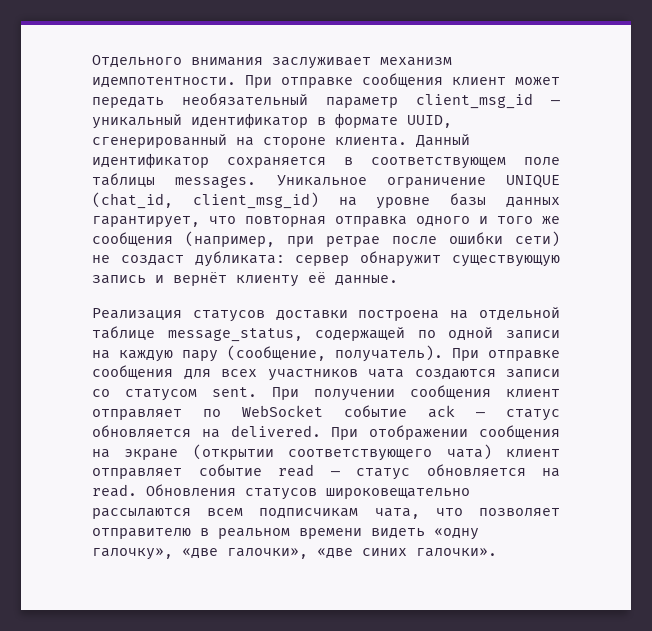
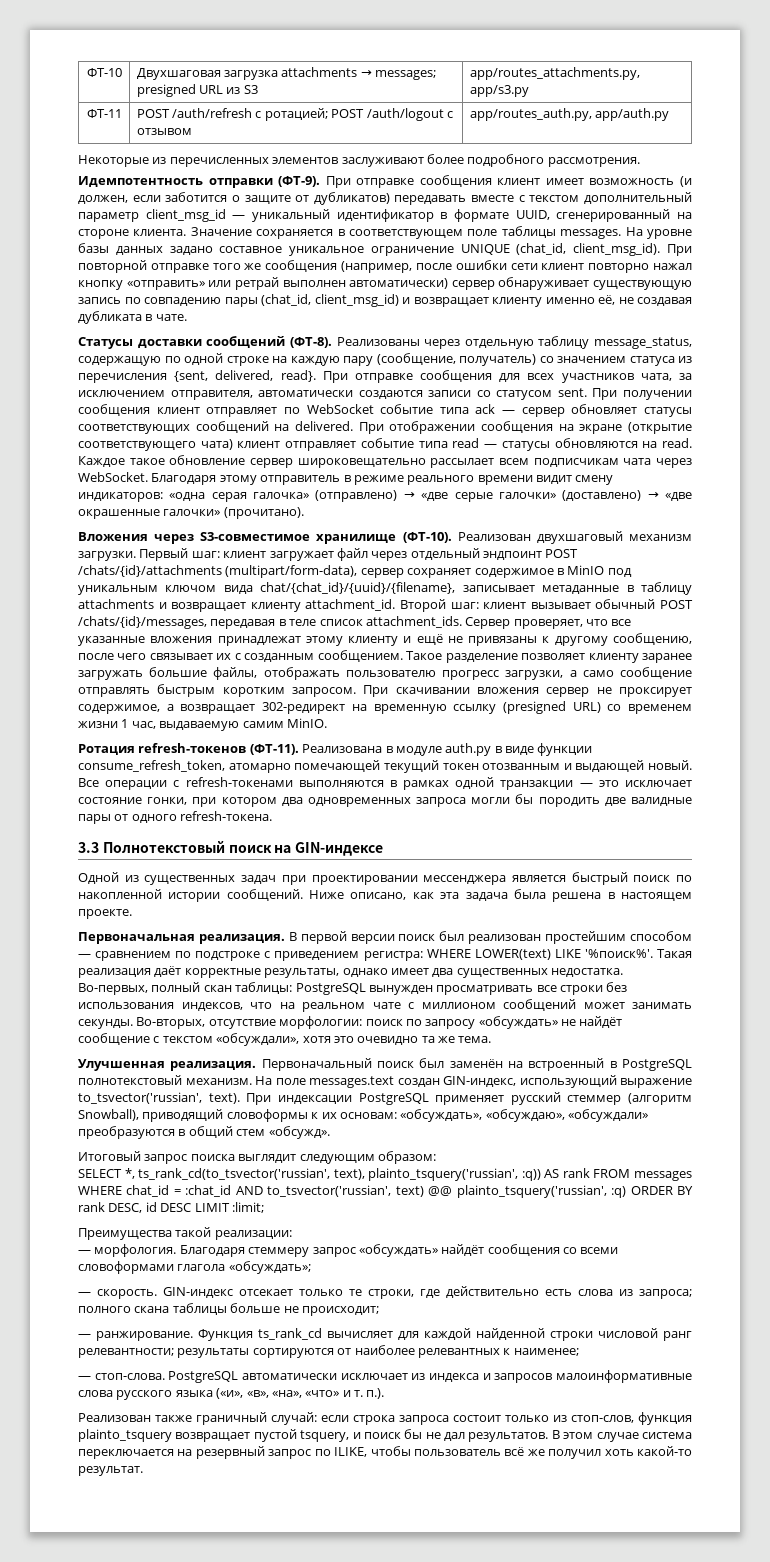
[92,55,452,69] [92,73,560,88] [92,93,308,108] Отдельного внимания заслуживает механизм идемпотентности. При отправке сообщения клиент может передать необязательный -> [86,68,122,77] [136,67,437,80] [136,84,258,97] [469,67,640,80] [469,85,529,97] [86,109,122,118] [136,108,453,121] [136,128,192,135] [469,108,670,121] [78,154,640,167] [78,175,692,188] [78,192,692,205] ФТ-10 | Двухшаговая загрузка attachments → messages; presigned URL из S3 | app/routes_attachments.py, app/s3.py // ФТ-11 | POST /auth/refresh с ротацией; POST /auth/logout с отзывом | app/routes_auth.py, app/auth.py // Некоторые из перечисленных элементов заслуживают более подробного рассмотрения. // Идемпотентность отправки (ФТ-9). При отправке сообщения клиент имеет возможность (и должен, если заботится о защите от дубликатов) передавать вместе с текстом дополнительный
[416,134,470,147] [92,153,209,168] Данный идентификатор -> [190,227,252,236] Значение
[276,175,560,188] [92,192,560,209] [92,216,560,228] [92,231,560,247] [92,251,560,267] [92,272,398,287] [92,307,560,322] [92,326,406,342] Уникальное ограничение UNIQUE (chat_id, client_msg_id) на уровне базы данных гарантирует, что повторная отправка одного и того же сообщения (например, при ретрае после ошибки сети) не создаст дубликата: сервер обнаружит существующую запись и вернёт клиенту её данные. // Реализация статусов доставки построена на отдельной таблице message_status, содержащей -> [625,227,692,239] [78,243,692,256] [78,260,692,273] [78,277,692,290] [78,294,692,307] [78,311,187,324] [78,336,692,349] [78,356,161,366] На уровне базы данных задано составное уникальное ограничение UNIQUE (chat_id, client_msg_id). При повторной отправке того же сообщения (например, после ошибки сети клиент повторно нажал кнопку «отправить» или ретрай выполнен автоматически) сервер обнаруживает существующую запись по совпадению пары (chat_id, client_msg_id) и возвращает клиенту именно её, не создавая дубликата в чате. // Статусы доставки сообщений (ФТ-8). Реализованы через отдельную таблицу message_status, содержащую
[506,330,560,339] записи -> [226,356,269,366] строке
[335,345,443,362] получатель). -> [459,354,692,366] [78,370,316,383] получатель) со значением статуса из перечисления {sent, delivered, read}.
[368,369,404,378] чата -> [640,373,692,381] [78,390,354,400] чата, за исключением отправителя, автоматически
(407, 411) none -> [439,407,469,414] типа
[506,409,560,421] [92,425,191,438] статус обновляется -> [521,404,692,417] [78,421,269,434] сервер обновляет статусы соответствующих сообщений
[192,444,274,460] (открытии -> [628,422,693,434] (открытие
(262, 470) none -> [418,441,448,448] типа
[356,464,560,480] [92,484,470,500] [92,508,560,519] [92,528,479,540] [92,548,497,560] статус обновляется на read. Обновления статусов широковещательно рассылаются всем подписчикам чата, что позволяет отправителю в реальном времени видеть «одну галочку», «две галочки», «две синих галочки». -> [501,438,693,451] [78,455,692,468] [78,472,614,485] [78,490,693,502] [78,507,304,519] [78,531,692,544] [78,548,579,561] [78,565,632,578] [78,582,692,595] [78,599,694,612] [78,616,632,629] [78,633,692,646] [78,650,692,663] [78,667,692,680] [78,684,692,697] [78,701,692,714] [78,718,327,731] [78,743,593,756] [78,760,692,773] [78,777,692,790] [78,794,692,807] [78,811,273,824] [78,841,384,856] [78,872,692,885] [78,889,693,902] [78,909,132,919] [78,931,693,944] [78,949,692,961] [78,966,623,978] [78,982,628,995] [78,999,692,1012] [78,1016,623,1029] [78,1033,492,1046] [78,1058,692,1071] [78,1075,692,1088] [78,1092,692,1105] [78,1109,648,1122] [78,1126,330,1139] [78,1151,436,1164] [78,1168,692,1181] [78,1185,694,1198] [78,1202,264,1213] [78,1227,292,1240] [78,1244,619,1257] [78,1261,311,1274] [78,1286,692,1299] [78,1303,379,1316] [78,1328,692,1341] [78,1345,579,1358] [78,1370,693,1383] [78,1388,385,1400] [78,1412,692,1425] [78,1429,692,1442] [78,1446,692,1459] [78,1466,143,1476] статусы обновляются на read. Каждое такое обновление сервер широковещательно рассылает всем подписчикам чата через WebSocket. Благодаря этому отправитель в режиме реального времени видит смену индикаторов: «одна серая галочка» (отправлено) → «две серые галочки» (доставлено) → «две окрашенные галочки» (прочитано). // Вложения через S3-совместимое хранилище (ФТ-10). Реализован двухшаговый механизм загрузки. Первый шаг: клиент загружает файл через отдельный эндпоинт POST /chats/{id}/attachments (multipart/form-data), сервер сохраняет содержимое в MinIO под уникальным ключом вида chat/{chat_id}/{uuid}/{filename}, записывает метаданные в таблицу attachments и возвращает клиенту attachment_id. Второй шаг: клиент вызывает обычный POST /chats/{id}/messages, передавая в теле список attachment_ids. Сервер проверяет, что все указанные вложения принадлежат этому клиенту и ещё не привязаны к другому сообщению, после чего связывает их с созданным сообщением. Такое разделение позволяет клиенту заранее загружать большие файлы, отображать пользователю прогресс загрузки, а само сообщение отправлять быстрым коротким запросом. При скачивании вложения сервер не проксирует содержимое, а возвращает 302-редирект на временную ссылку (presigned URL) со временем жизни 1 час, выдаваемую самим MinIO. // Ротация refresh-токенов (ФТ-11). Реализована в модуле auth.py в виде функции consume_refresh_token, атомарно помечающей текущий токен отозванным и выдающей новый. Все операции с refresh-токенами выполняются в рамках одной транзакции — это исключает состояние гонки, при котором два одновременных запроса могли бы породить две валидные пары от одного refresh-токена. // 3.3 Полнотекстовый поиск на GIN-индексе // Одной из существенных задач при проектировании мессенджера является быстрый поиск по накопленной истории сообщений. Ниже описано, как эта задача была решена в настоящем проекте. // Первоначальная реализация. В первой версии поиск был реализован простейшим способом — сравнением по подстроке с приведением регистра: WHERE LOWER(text) LIKE '%поиск%'. Такая реализация даёт корректные результаты, однако имеет два существенных недостатка. Во-первых, полный скан таблицы: PostgreSQL вынужден просматривать все строки без использования индексов, что на реальном чате с миллионом сообщений может занимать секунды. Во-вторых, отсутствие морфологии: поиск по запросу «обсуждать» не найдёт сообщение с текстом «обсуждали», хотя это очевидно та же тема. // Улучшенная реализация. Первоначальный поиск был заменён на встроенный в PostgreSQL полнотекстовый механизм. На поле messages.text создан GIN-индекс, использующий выражение to_tsvector('russian', text). При индексации PostgreSQL применяет русский стеммер (алгоритм Snowball), приводящий словоформы к их основам: «обсуждать», «обсуждаю», «обсуждали» преобразуются в общий стем «обсужд». // Итоговый запрос поиска выглядит следующим образом: // SELECT *, ts_rank_cd(to_tsvector('russian', text), plainto_tsquery('russian', :q)) AS rank FROM messages WHERE chat_id = :chat_id AND to_tsvector('russian', text) @@ plainto_tsquery('russian', :q) ORDER BY rank DESC, id DESC LIMIT :limit; // Преимущества такой реализации: // — морфология. Благодаря стеммеру запрос «обсуждать» найдёт сообщения со всеми словоформами глагола «обсуждать»; // — скорость. GIN-индекс отсекает только те строки, где действительно есть слова из запроса; полного скана таблицы больше не происходит; // — ранжирование. Функция ts_rank_cd вычисляет для каждой найденной строки числовой ранг релевантности; результаты сортируются от наиболее релевантных к наименее; // — стоп-слова. PostgreSQL автоматически исключает из индекса и запросов малоинформативные слова русского языка («и», «в», «на», «что» и т. п.). // Реализован также граничный случай: если строка запроса состоит только из стоп-слов, функция plainto_tsquery возвращает пустой tsquery, и поиск бы не дал результатов. В этом случае система переключается на резервный запрос по ILIKE, чтобы пользователь всё же получил хоть какой-то результат.

